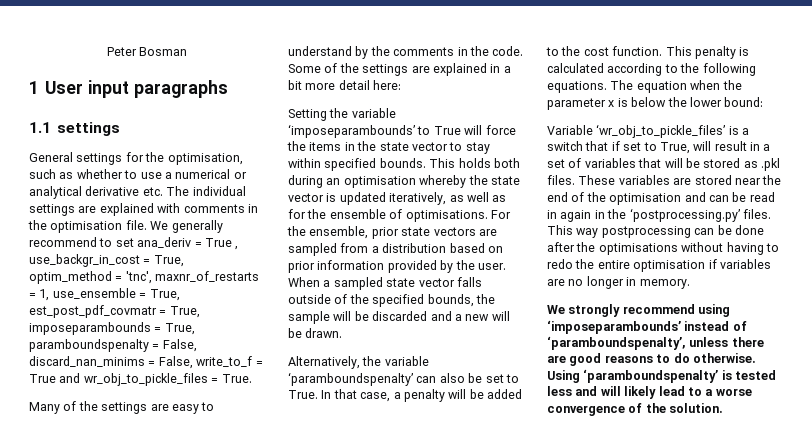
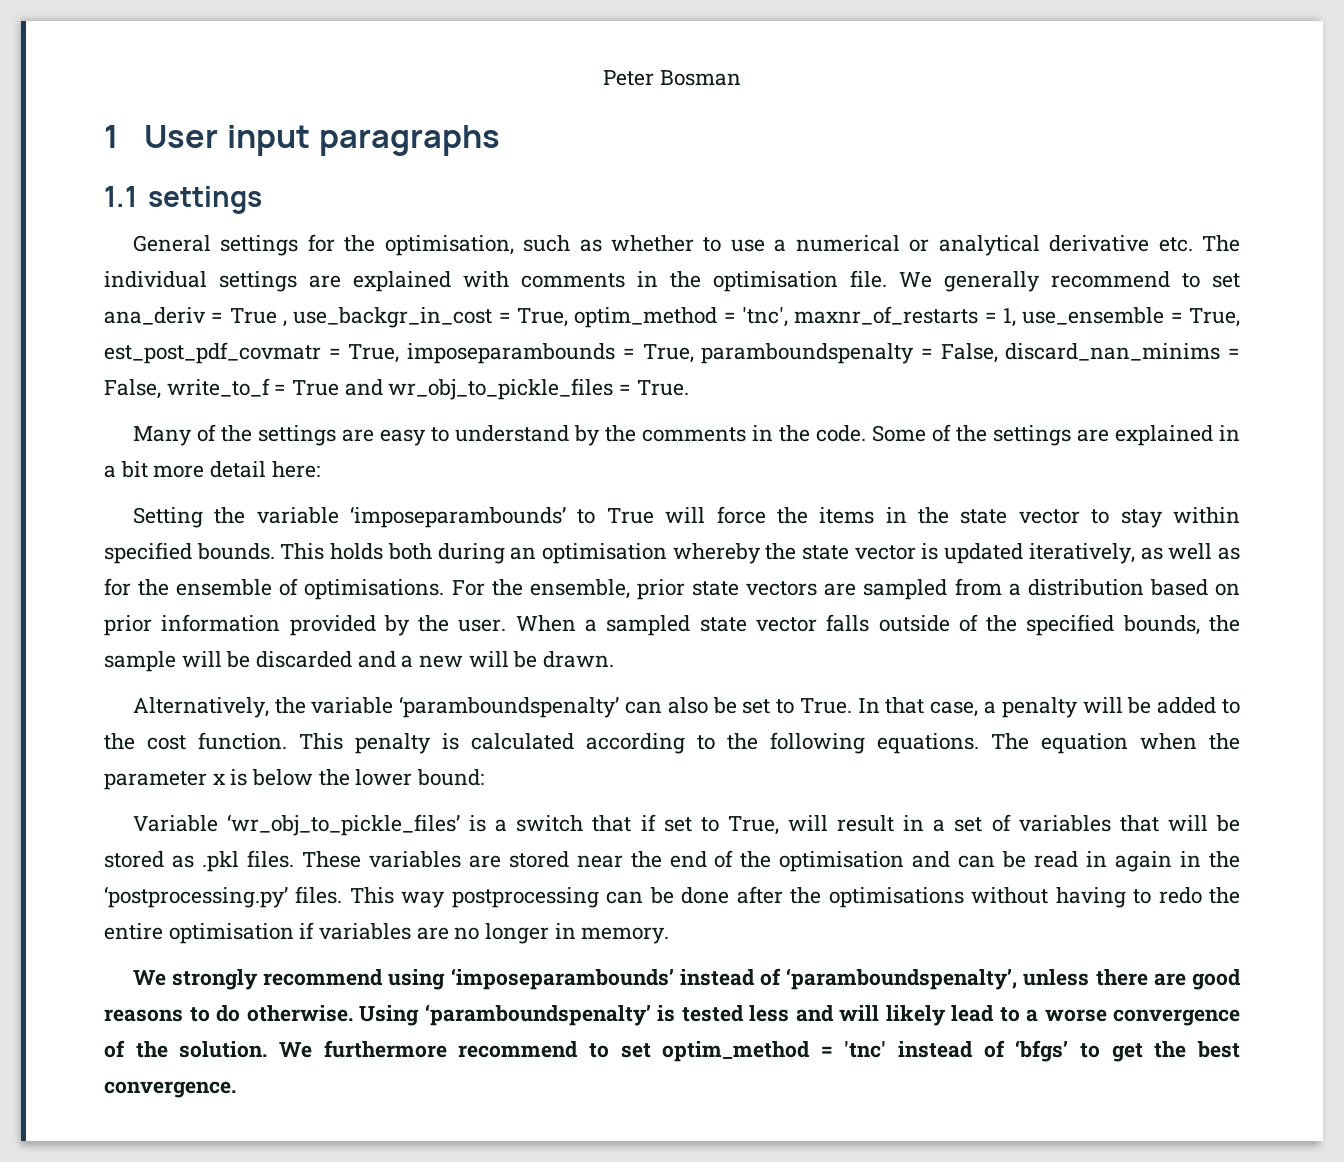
(724, 408) none -> [278,1040,1240,1062] [104,1081,236,1098] We furthermore recommend to set optim_method = 'tnc' instead of ‘bfgs’ to get the best convergence.

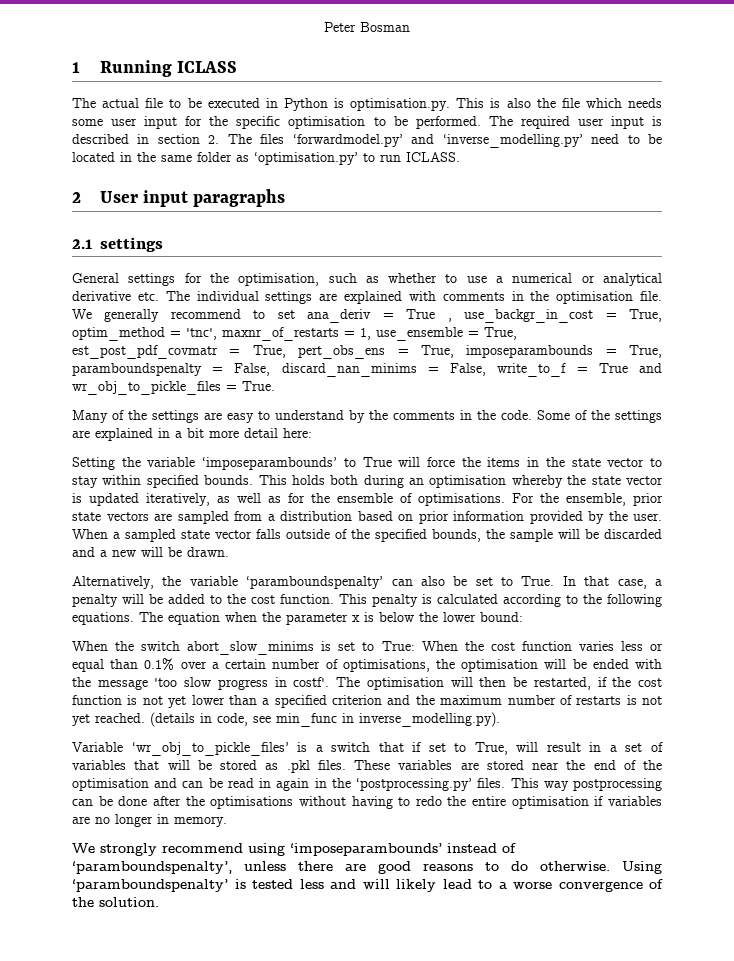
(118, 136) none -> [99,60,238,77] [72,98,662,111] [72,116,662,129] [72,134,663,148] [72,152,460,165] [72,192,81,203] Running ICLASS // The actual file to be executed in Python is optimisation.py. This is also the file which needs some user input for the specific optimisation to be performed. The required user input is described in section 2. The files ‘forwardmodel.py’ and ‘inverse_modelling.py’ need to be located in the same folder as ‘optimisation.py’ to run ICLASS. // 2
[104,186,137,207] 1.1 -> [72,239,92,249] 2.1
(400, 353) none -> [298,345,454,359] pert_obs_ens = True,
(485, 777) none -> [72,641,663,655] [72,658,662,672] [72,677,663,690] [72,695,662,708] [72,712,500,727] // When the switch abort_slow_minims is set to True: When the cost function varies less or equal than 0.1% over a certain number of optimisations, the optimisation will be ended with the message 'too slow progress in costf'. The optimisation will then be restarted, if the cost function is not yet lower than a specified criterion and the maximum number of restarts is not yet reached. (details in code, see min_func in inverse_modelling.py).
[278,1040,1240,1062] [104,1081,236,1098] We furthermore recommend to set optim_method = 'tnc' instead of ‘bfgs’ to get the best convergence. -> (159, 902) none

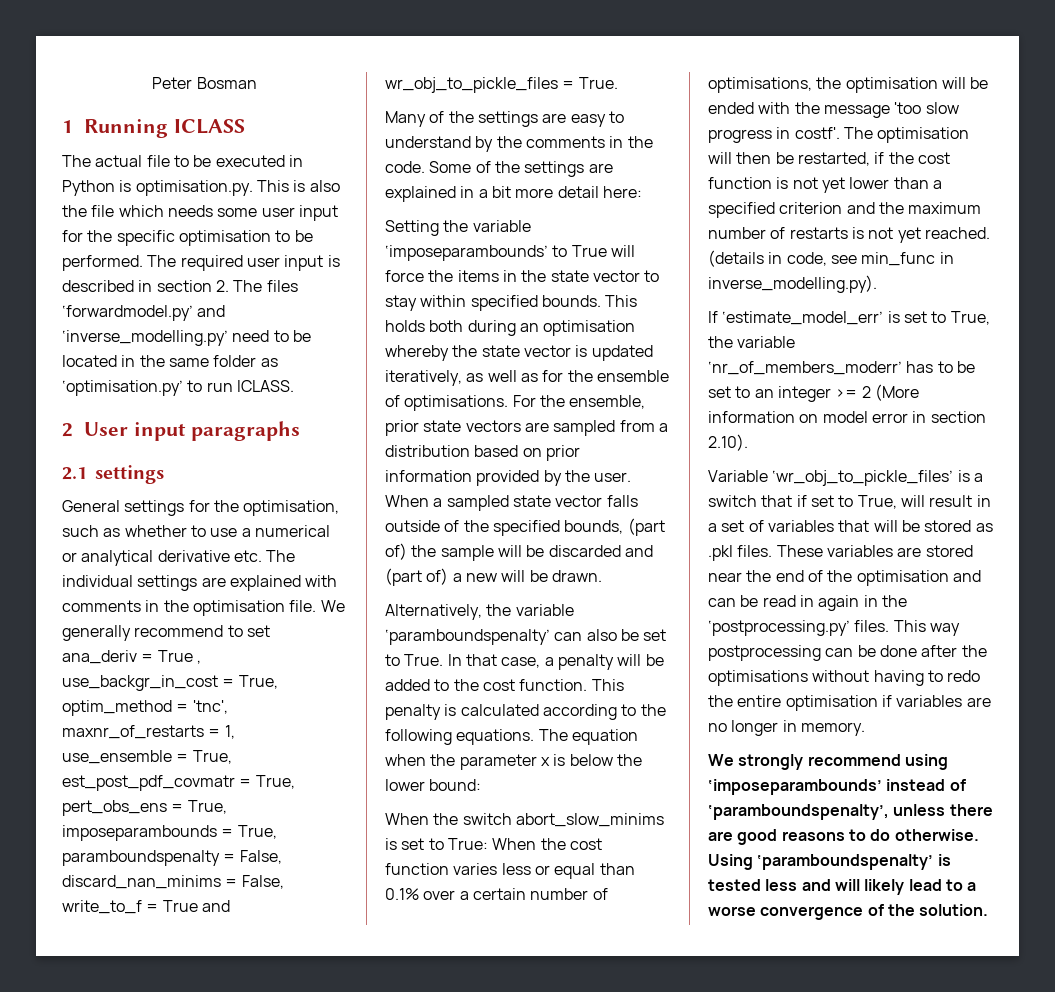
(481, 535) none -> [627,518,665,536] [385,543,407,560] (part of)
(95, 552) none -> [385,568,449,586] (part of)
(500, 719) none -> [708,311,990,325] [708,336,796,348] [708,361,975,375] [708,384,919,402] [708,411,986,423] [708,434,748,451] // If ‘estimate_model_err’ is set to True, the variable ‘nr_of_members_moderr’ has to be set to an integer >= 2 (More information on model error in section 2.10).

